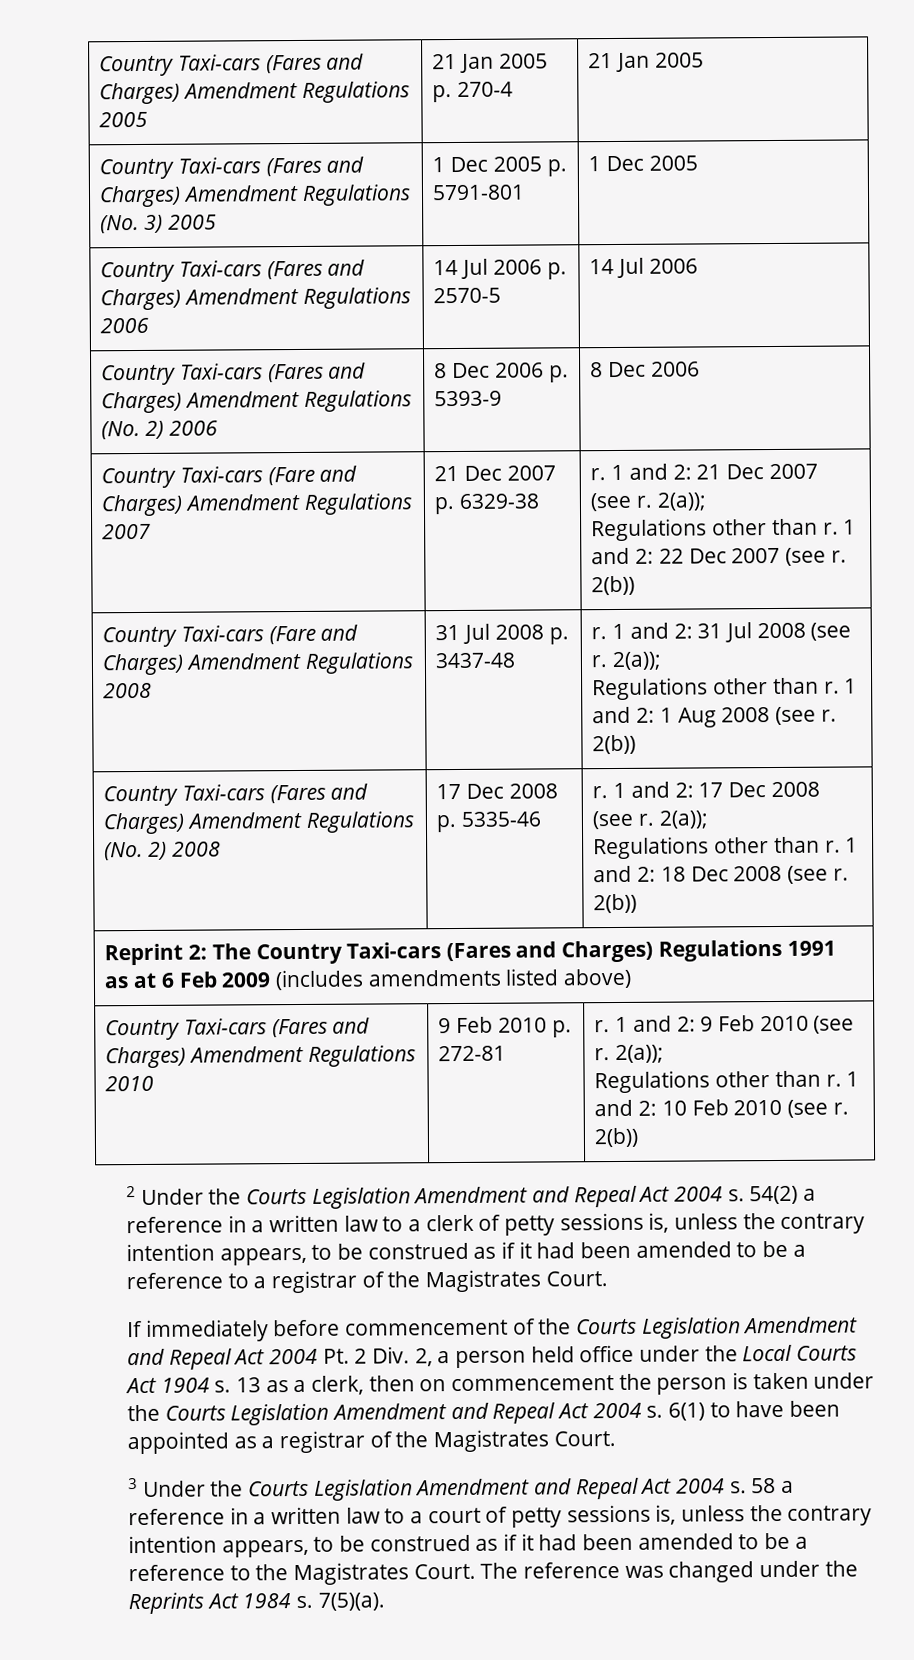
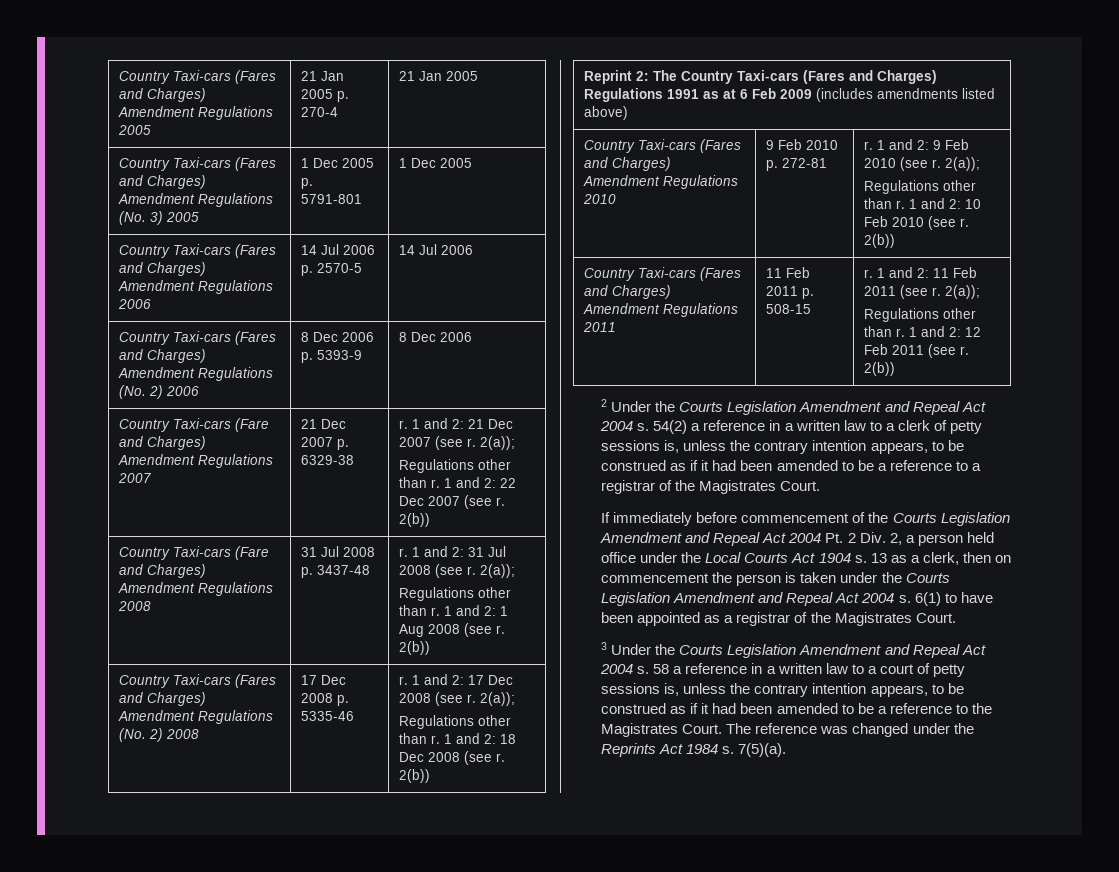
(639, 1137) none -> [584,267,742,281] [584,285,672,299] [583,303,739,317] [583,322,617,332] [766,267,811,278] [766,286,815,299] [766,304,812,314] [864,267,978,278] [864,285,981,299] [864,308,977,322] [864,326,982,337] [864,344,970,358] [864,362,896,376] // Country Taxi-cars (Fares and Charges) Amendment Regulations 2011 | 11 Feb 2011 p. 508-15 | r. 1 and 2: 11 Feb 2011 (see r. 2(a)); // Regulations other than r. 1 and 2: 12 Feb 2011 (see r. 2(b))

